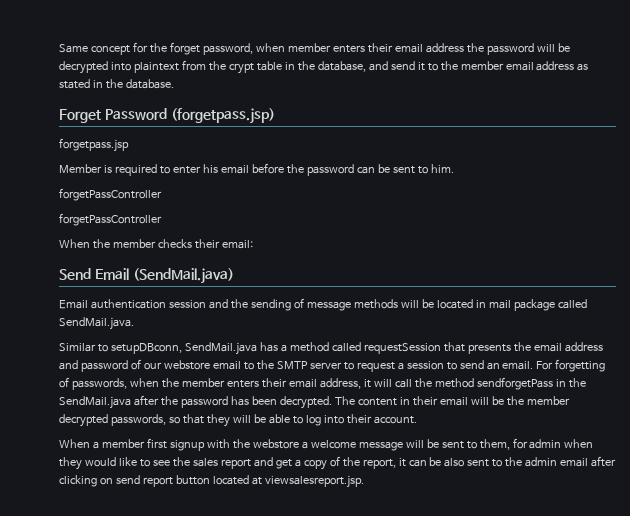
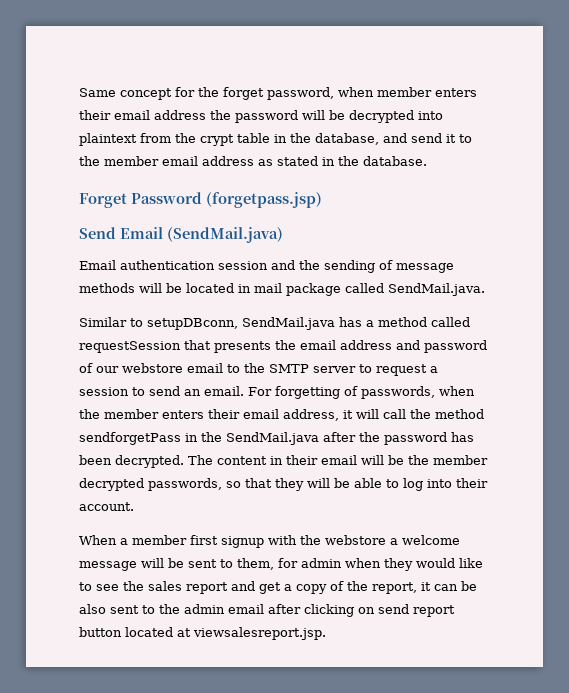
[59,138,129,152] [59,163,454,176] [59,188,162,201] [59,213,162,226] [59,239,253,249] // forgetpass.jsp // Member is required to enter his email before the password can be sent to him. // forgetPassController // forgetPassController // When the member checks their email: -> (322, 200) none

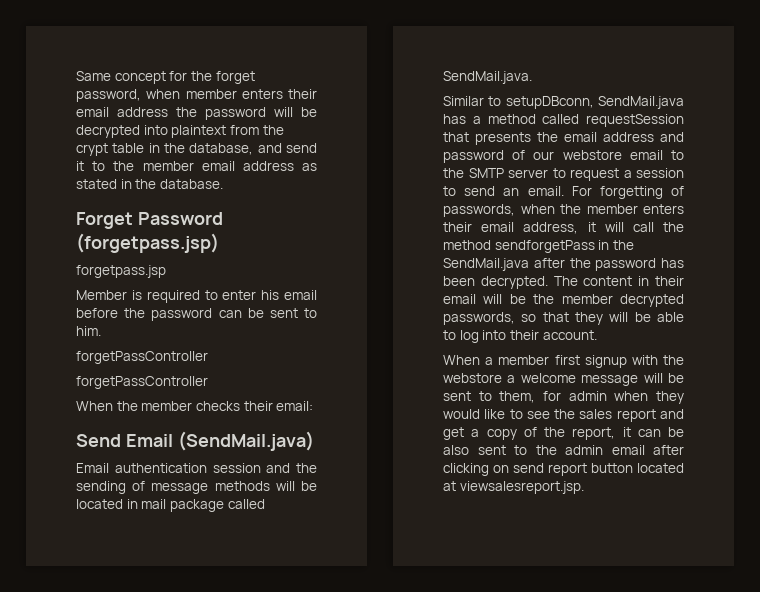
(322, 200) none -> [76,265,166,278] [76,290,317,303] [76,308,317,321] [76,326,101,336] [76,351,208,364] [76,376,208,389] [76,401,314,411] // forgetpass.jsp // Member is required to enter his email before the password can be sent to him. // forgetPassController // forgetPassController // When the member checks their email:

